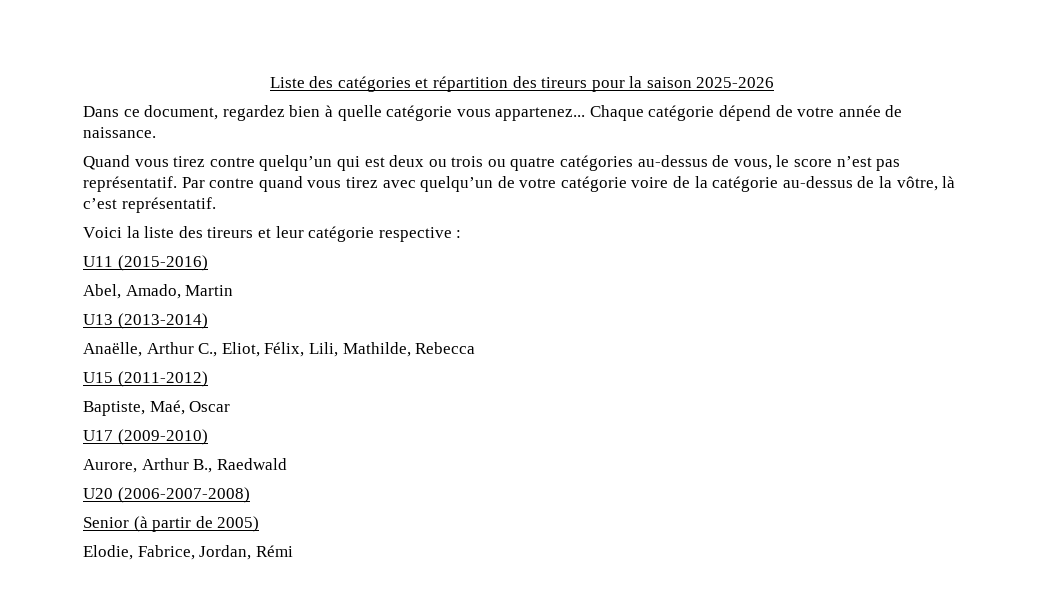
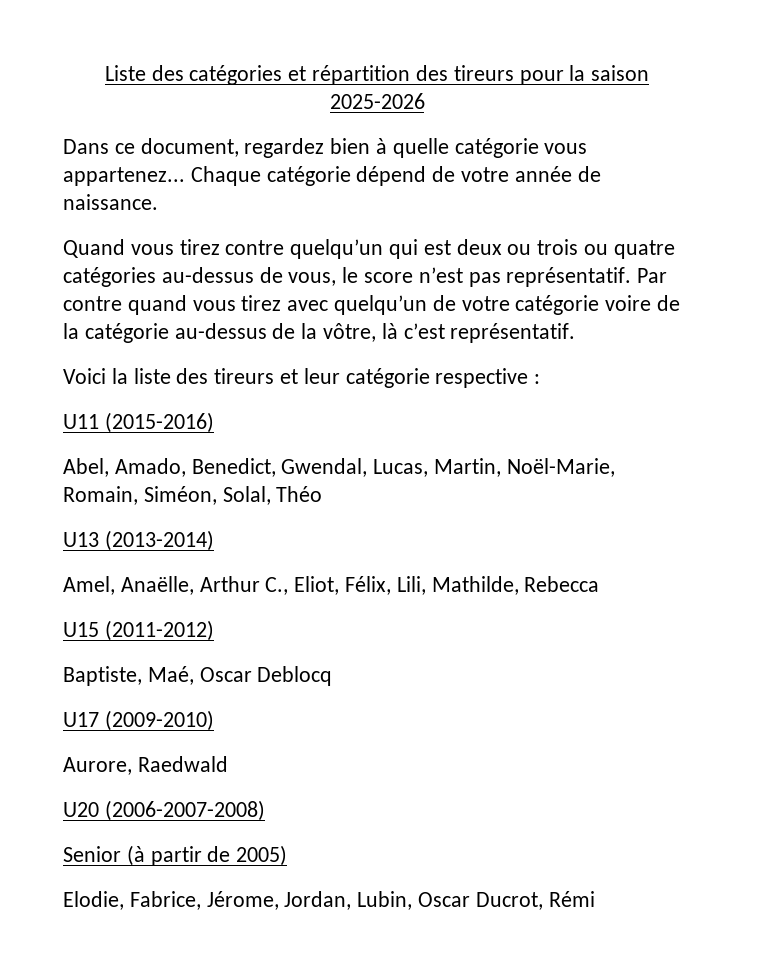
[185,285,234,296] Martin -> [191,458,615,477] [63,486,323,505] Benedict, Gwendal, Lucas, Martin, Noël-Marie, Romain, Siméon, Solal, Théo
(208, 321) none -> [63,576,115,595] Amel,
(231, 406) none -> [257,666,333,686] Deblocq
[141,458,213,473] Arthur B., -> (132, 766) none
[199,545,252,560] Jordan, -> [206,891,543,910] Jérome, Jordan, Lubin, Oscar Ducrot,

